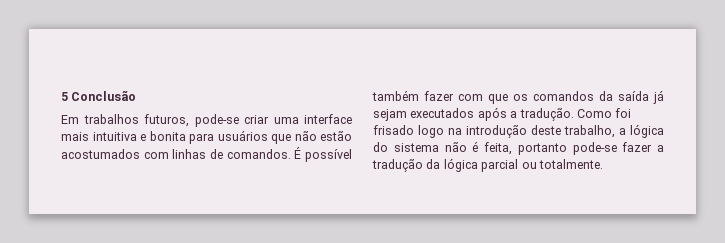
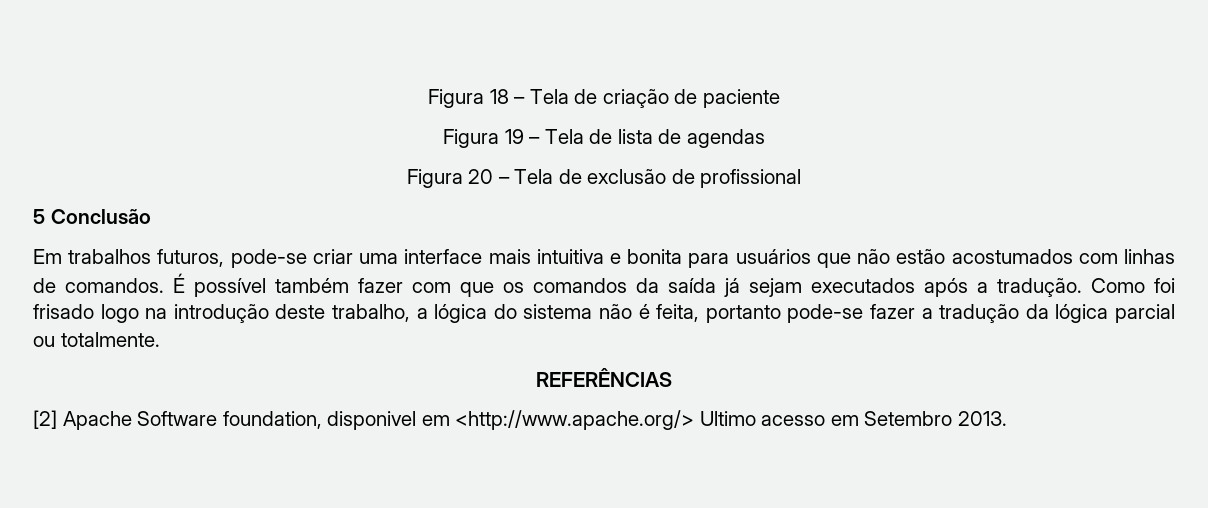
(61, 96) none -> [428,89,780,108] [443,129,765,148] [406,169,802,188] Figura 18 – Tela de criação de paciente // Figura 19 – Tela de lista de agendas // Figura 20 – Tela de exclusão de profissional //
(603, 164) none -> [536,368,672,387] [33,410,1007,430] // REFERÊNCIAS // [2] Apache Software foundation, disponivel em <http://www.apache.org/> Ultimo acesso em Setembro 2013.

